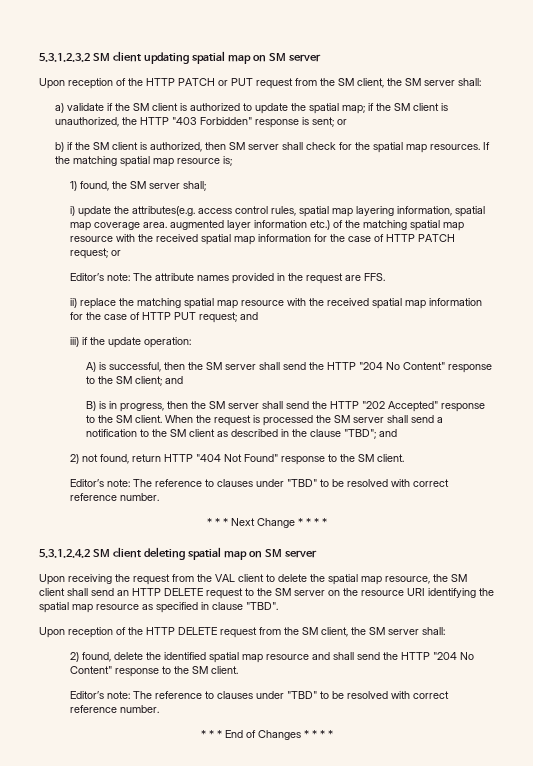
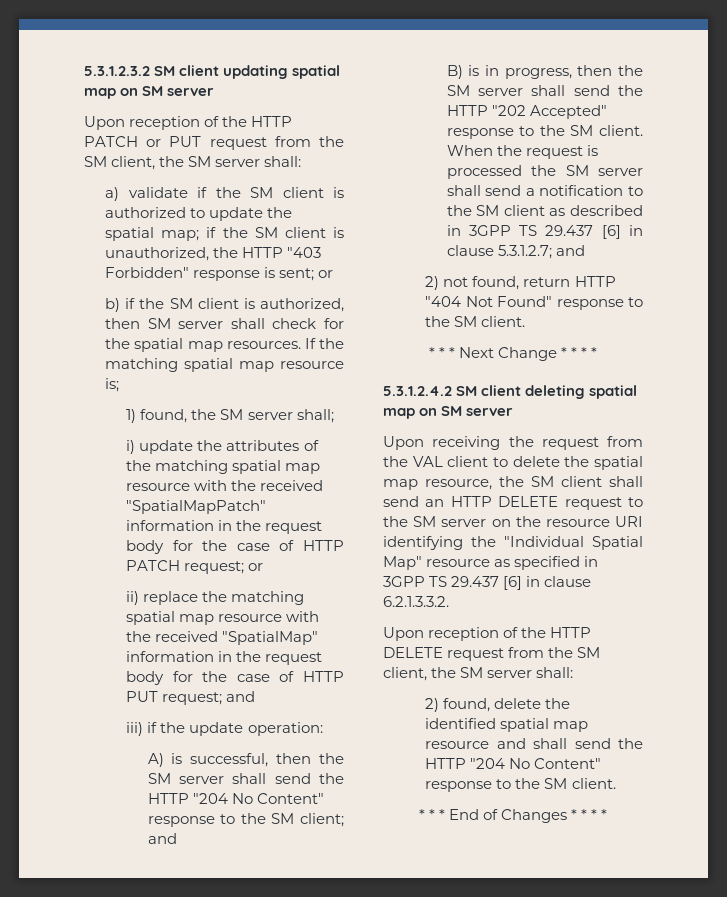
[132,206,486,217] [70,220,331,231] attributes(e.g. access control rules, spatial map layering information, spatial map coverage area. augmented layer information etc.) -> [226,440,300,451] attributes
[201,234,312,245] spatial map information -> [126,500,267,514] [126,520,323,534] [126,540,165,554] "SpatialMapPatch" information in the request body
[70,273,386,284] // Editor’s note: The attribute names provided in the request are FFS. -> (264, 567) none
[372,298,483,309] spatial map information -> [222,631,319,645] [126,651,323,665] [126,671,165,685] "SpatialMap" information in the request body
[292,429,377,439] the clause "TBD"; -> [468,225,643,239] [446,245,552,259] 3GPP TS 29.437 [6] in clause 5.3.1.2.7;
[70,479,450,487] [70,493,160,501] // Editor’s note: The reference to clauses under "TBD" to be resolved with correct reference number. -> (526, 321) none
[39,602,93,613] spatial map -> [504,536,643,550] [383,556,422,570] "Individual Spatial Map"
[212,602,278,610] clause "TBD". -> [383,576,592,590] [383,596,449,607] 3GPP TS 29.437 [6] in clause 6.2.1.3.3.2.
[70,691,450,699] [70,705,160,713] // Editor’s note: The reference to clauses under "TBD" to be resolved with correct reference number. -> (616, 783) none

